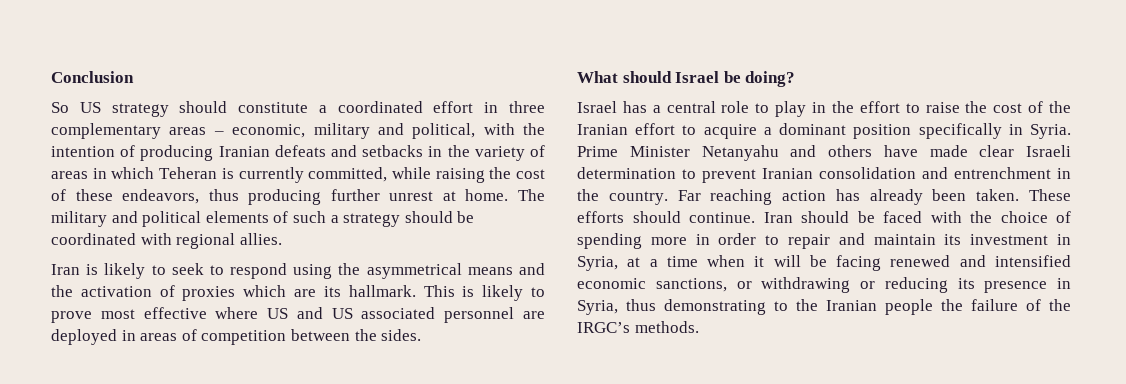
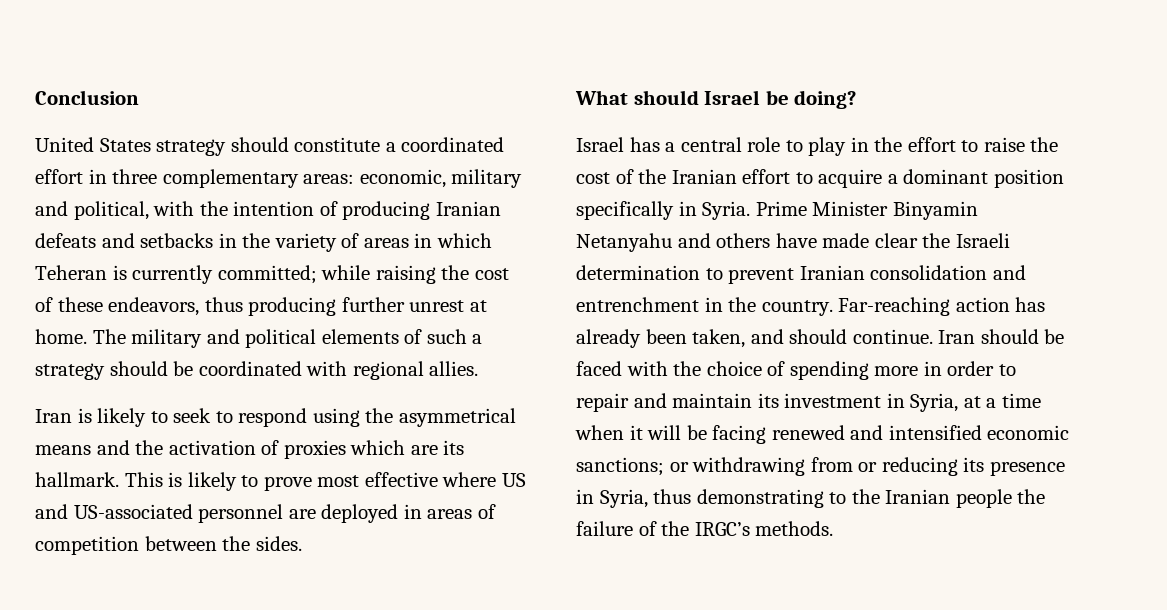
[51,102,101,113] So US -> [35,137,151,152] United States
[169,127,224,135] areas – -> [303,174,355,184] areas:
[308,167,388,182] committed, -> [217,265,317,284] committed;
[331,307,436,319] US associated -> [73,504,193,519] US-associated
(690, 151) none -> [892,201,978,220] Binyamin
(1015, 151) none -> [922,233,951,248] the
[677,189,773,205] Far reaching -> [838,297,951,316] Far-reaching
[976,189,1071,201] [577,211,624,223] taken. These efforts -> [692,329,784,348] taken, and
[655,278,727,292] sanctions, -> [576,457,664,476] sanctions;
(851, 285) none -> [810,457,853,472] from

